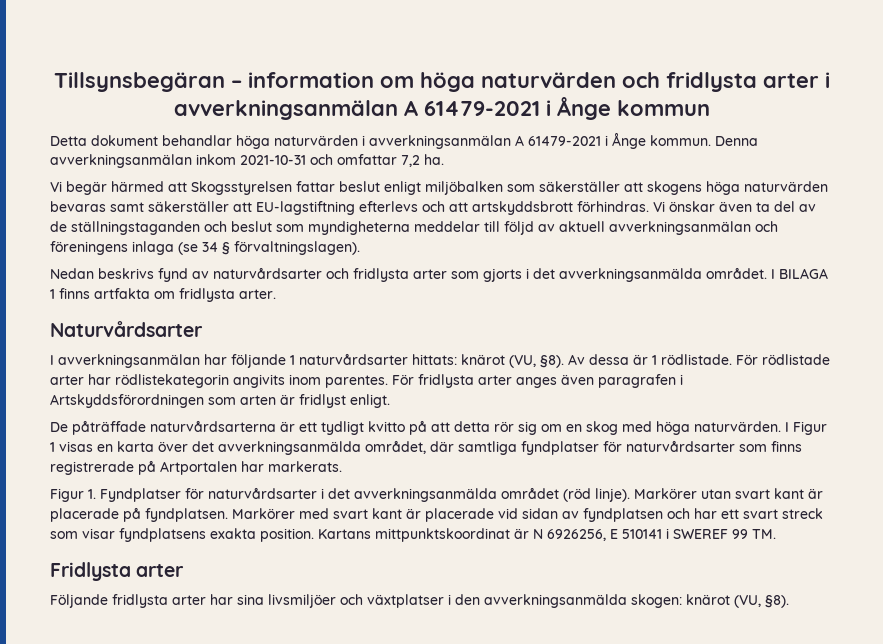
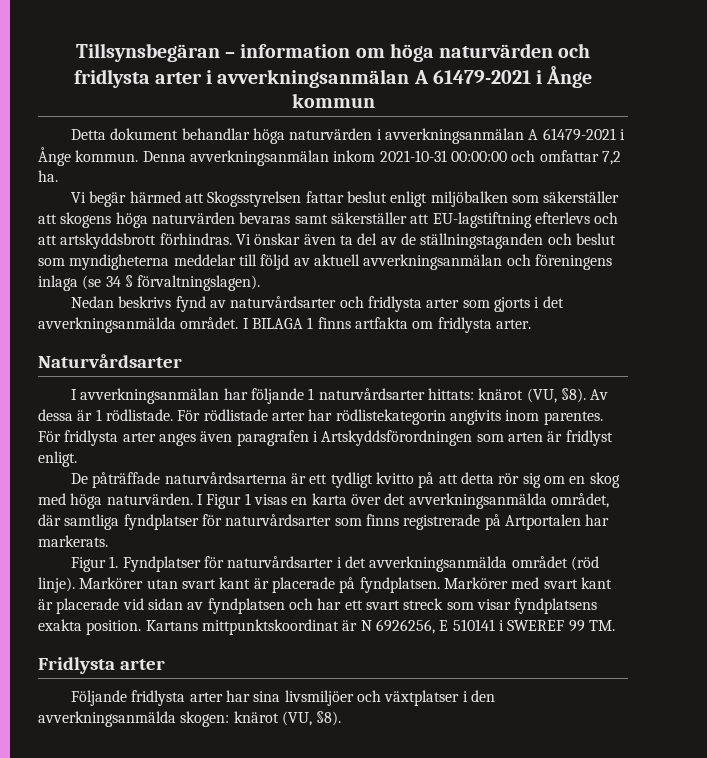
(306, 160) none -> [450,151,507,162] 00:00:00

